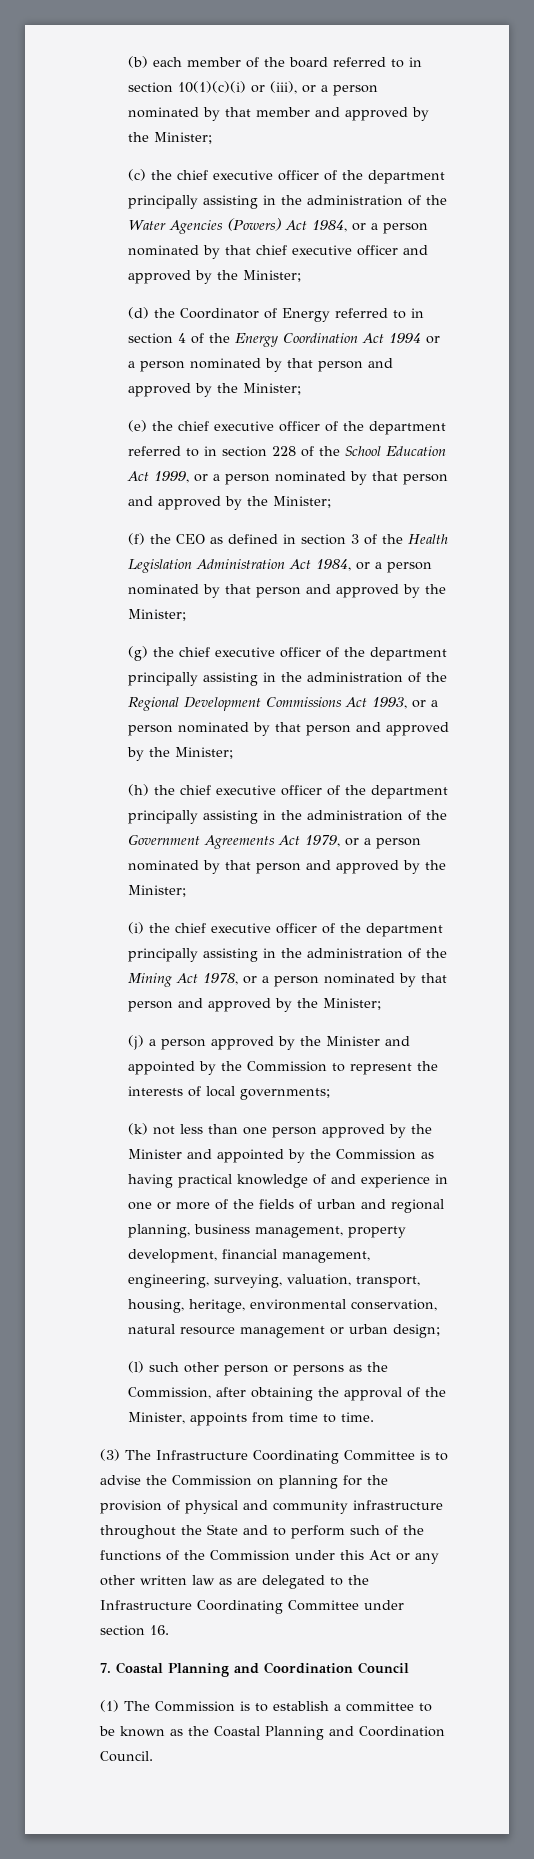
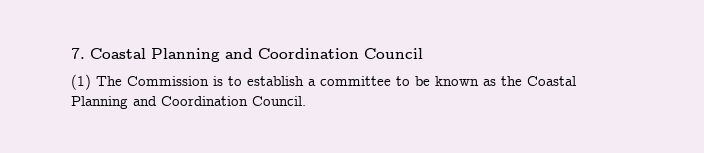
[128,56,423,68] [128,81,379,96] [128,107,430,121] [128,132,213,144] [128,169,446,184] [128,195,448,209] [128,218,429,234] [128,245,429,259] [128,270,302,284] [128,307,425,322] [128,333,441,347] [128,358,394,372] [128,383,302,397] [128,420,447,435] [128,446,447,457] [127,471,449,485] [128,496,332,510] [128,533,449,545] [128,559,433,573] [128,584,447,598] [128,609,187,621] [128,646,448,661] [128,672,448,686] [128,697,439,711] [128,722,450,736] [127,747,234,761] [128,784,449,799] [128,810,448,824] [128,835,422,849] [128,860,447,874] [128,885,187,897] [128,922,444,937] [128,948,448,962] [128,973,448,987] [128,998,382,1012] [128,1035,411,1050] [128,1061,439,1075] [128,1086,331,1100] [128,1123,433,1138] [128,1149,435,1163] [128,1174,449,1188] [128,1199,445,1213] [128,1224,407,1238] [128,1249,371,1263] [128,1274,421,1288] [128,1299,438,1313] [128,1324,441,1338] [128,1361,389,1376] [128,1387,447,1401] [128,1412,375,1426] [100,1449,449,1464] [100,1475,389,1489] [100,1500,444,1514] [100,1524,425,1539] [100,1550,440,1564] [100,1575,370,1589] [100,1600,405,1614] [100,1625,170,1636] (b) each member of the board referred to in section 10(1)(c)(i) or (iii), or a person nominated by that member and approved by the Minister; // (c) the chief executive officer of the department principally assisting in the administration of the Water Agencies (Powers) Act 1984, or a person nominated by that chief executive officer and approved by the Minister; // (d) the Coordinator of Energy referred to in section 4 of the Energy Coordination Act 1994 or a person nominated by that person and approved by the Minister; // (e) the chief executive officer of the department referred to in section 228 of the School Education Act 1999, or a person nominated by that person and approved by the Minister; // (f) the CEO as defined in section 3 of the Health Legislation Administration Act 1984, or a person nominated by that person and approved by the Minister; // (g) the chief executive officer of the department principally assisting in the administration of the Regional Development Commissions Act 1993, or a person nominated by that person and approved by the Minister; // (h) the chief executive officer of the department principally assisting in the administration of the Government Agreements Act 1979, or a person nominated by that person and approved by the Minister; // (i) the chief executive officer of the department principally assisting in the administration of the Mining Act 1978, or a person nominated by that person and approved by the Minister; // (j) a person approved by the Minister and appointed by the Commission to represent the interests of local governments; // (k) not less than one person approved by the Minister and appointed by the Commission as having practical knowledge of and experience in one or more of the fields of urban and regional planning, business management, property development, financial management, engineering, surveying, valuation, transport, housing, heritage, environmental conservation, natural resource management or urban design; // (l) such other person or persons as the Commission, after obtaining the approval of the Minister, appoints from time to time. // (3) The Infrastructure Coordinating Committee is to advise the Commission on planning for the provision of physical and community infrastructure throughout the State and to perform such of the functions of the Commission under this Act or any other written law as are delegated to the Infrastructure Coordinating Committee under section 16. // -> (70, 53) none

